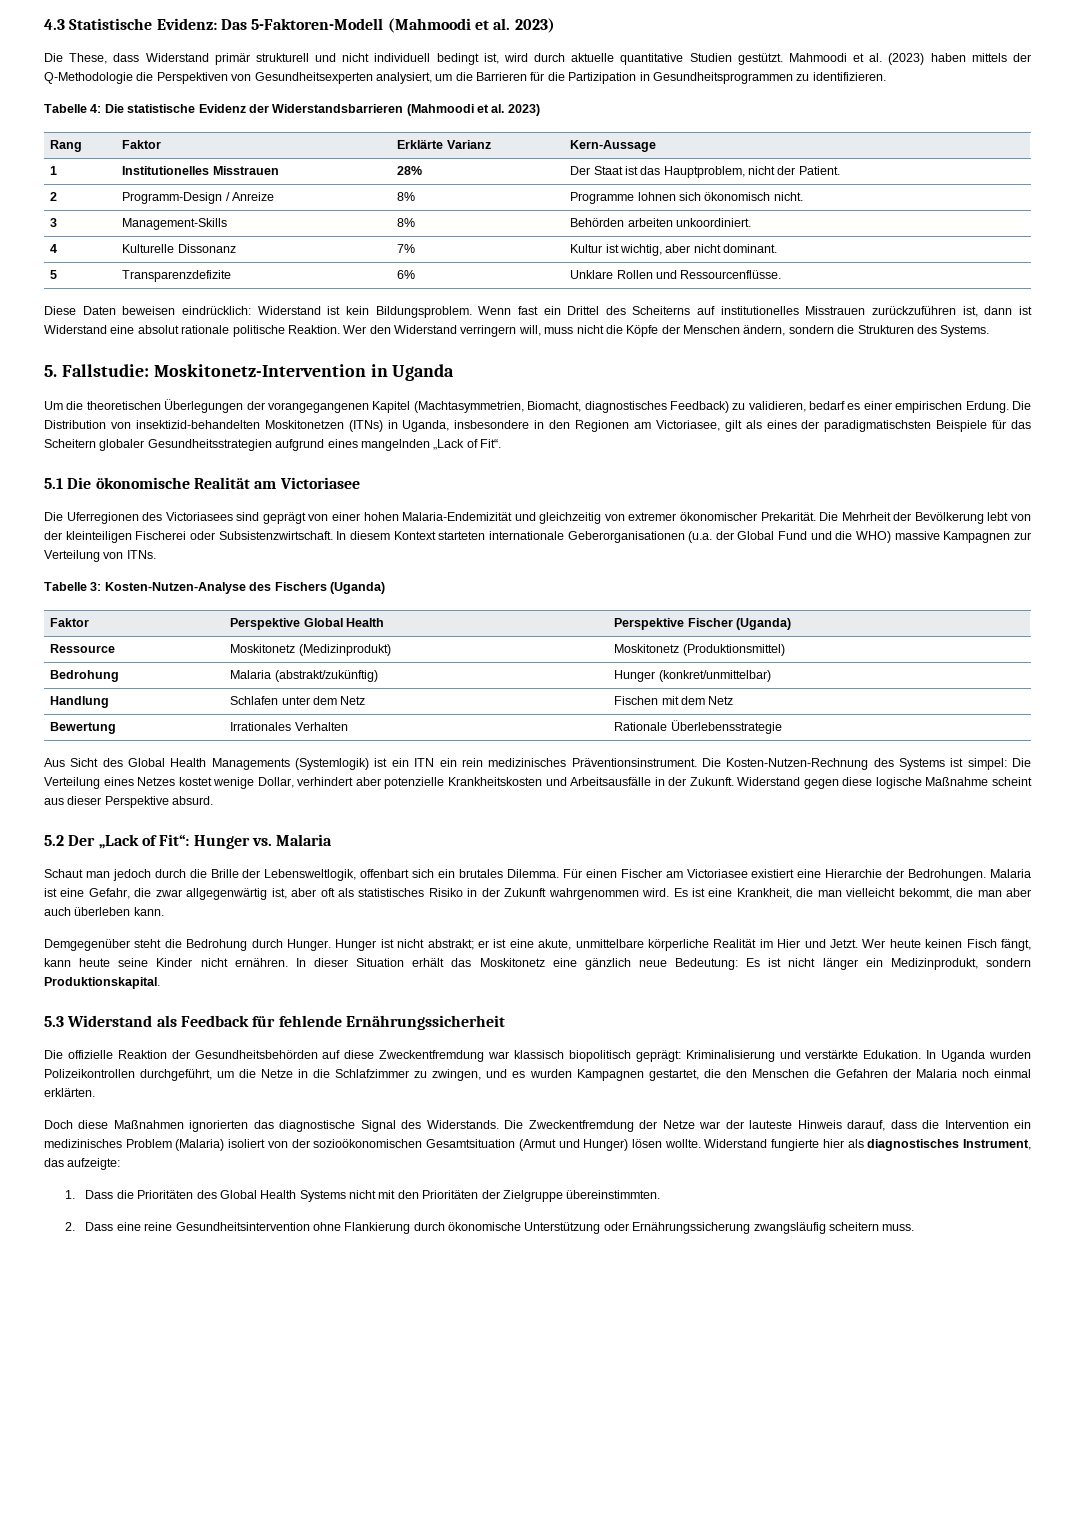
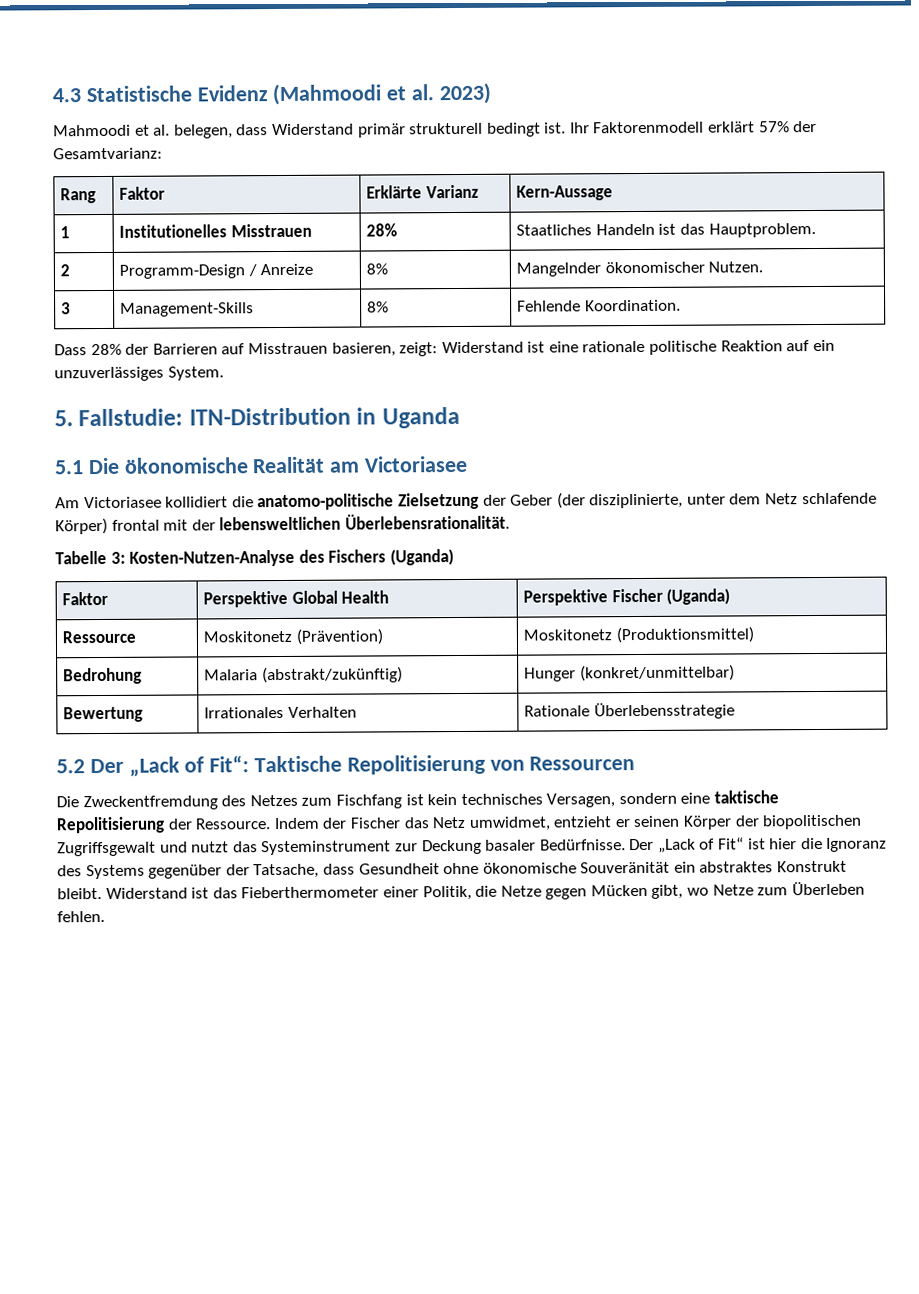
[156,18,555,33] [44,53,1031,65] [44,72,886,84] [44,104,540,116] Evidenz: Das 5-Faktoren-Modell (Mahmoodi et al. 2023) // Die These, dass Widerstand primär strukturell und nicht individuell bedingt ist, wird durch aktuelle quantitative Studien gestützt. Mahmoodi et al. (2023) haben mittels der Q-Methodologie die Perspektiven von Gesundheitsexperten analysiert, um die Barrieren für die Partizipation in Gesundheitsprogrammen zu identifizieren. // Tabelle 4: Die statistische Evidenz der Widerstandsbarrieren (Mahmoodi et al. 2023) -> [196,82,491,106] [53,120,818,139] [53,147,163,160] Evidenz (Mahmoodi et al. 2023) // Mahmoodi et al. belegen, dass Widerstand primär strukturell bedingt ist. Ihr Faktorenmodell erklärt 57% der Gesamtvarianz:
[570,166,840,178] Der Staat ist das Hauptproblem, nicht der Patient. -> [516,223,816,238] Staatliches Handeln ist das Hauptproblem.
[570,192,803,204] [50,218,58,227] [122,218,228,230] [397,218,416,227] [570,218,751,227] [50,244,58,253] [122,244,236,253] [397,244,416,253] [570,244,778,256] [50,270,58,279] [122,270,232,282] [397,270,416,279] [570,270,782,279] [44,306,1032,318] [44,325,990,337] Programme lohnen sich ökonomisch nicht. // 3 | Management-Skills | 8% | Behörden arbeiten unkoordiniert. // 4 | Kulturelle Dissonanz | 7% | Kultur ist wichtig, aber nicht dominant. // 5 | Transparenzdefizite | 6% | Unklare Rollen und Ressourcenflüsse. // Diese Daten beweisen eindrücklich: Widerstand ist kein Bildungsproblem. Wenn fast ein Drittel des Scheiterns auf institutionelles Misstrauen zurückzuführen ist, dann ist Widerstand eine absolut rationale politische Reaktion. Wer den Widerstand verringern will, muss nicht die Köpfe der Menschen ändern, sondern die Strukturen des Systems. -> [516,261,764,277] [61,302,72,315] [120,302,255,317] [367,301,390,313] [517,299,681,312] [54,339,835,357] [54,366,224,382] Mangelnder ökonomischer Nutzen. // 3 | Management-Skills | 8% | Fehlende Koordination. // Dass 28% der Barrieren auf Misstrauen basieren, zeigt: Widerstand ist eine rationale politische Reaktion auf ein unzuverlässiges System.
[153,364,366,377] Moskitonetz-Intervention -> [188,407,351,426] ITN-Distribution
[44,399,1032,413] [44,420,1031,432] [44,439,501,451] // Um die theoretischen Überlegungen der vorangegangenen Kapitel (Machtasymmetrien, Biomacht, diagnostisches Feedback) zu validieren, bedarf es einer empirischen Erdung. Die Distribution von insektizid-behandelten Moskitonetzen (ITNs) in Uganda, insbesondere in den Regionen am Victoriasee, gilt als eines der paradigmatischsten Beispiele für das Scheitern globaler Gesundheitsstrategien aufgrund eines mangelnden „Lack of Fit“. -> (460, 417) none
[44,512,1031,524] [44,531,1031,543] [44,550,156,562] Die Uferregionen des Victoriasees sind geprägt von einer hohen Malaria-Endemizität und gleichzeitig von extremer ökonomischer Prekarität. Die Mehrheit der Bevölkerung lebt von der kleinteiligen Fischerei oder Subsistenzwirtschaft. In diesem Kontext starteten internationale Geberorganisationen (u.a. der Global Fund und die WHO) massive Kampagnen zur Verteilung von ITNs. -> [55,492,877,511] [55,513,510,535] Am Victoriasee kollidiert die anatomo-politische Zielsetzung der Geber (der disziplinierte, unter dem Netz schlafende Körper) frontal mit der lebensweltlichen Überlebensrationalität.
[298,644,391,656] (Medizinprodukt) -> [295,628,383,645] (Prävention)
[50,696,110,708] [230,696,366,705] [614,696,734,705] // Handlung | Schlafen unter dem Netz | Fischen mit dem Netz -> (735, 673) none
[44,758,1032,770] [44,777,1032,789] [44,796,214,808] // Aus Sicht des Global Health Managements (Systemlogik) ist ein ITN ein rein medizinisches Präventionsinstrument. Die Kosten-Nutzen-Rechnung des Systems ist simpel: Die Verteilung eines Netzes kostet wenige Dollar, verhindert aber potenzielle Krankheitskosten und Arbeitsausfälle in der Zukunft. Widerstand gegen diese logische Maßnahme scheint aus dieser Perspektive absurd. -> (735, 711) none
[193,834,333,849] [44,869,1031,881] [44,888,1032,900] [44,907,164,916] [44,939,1031,951] [44,958,1031,970] [44,977,160,989] [44,1015,505,1030] [44,1050,1032,1062] [44,1069,1032,1081] [44,1088,95,1097] [44,1120,1031,1132] [44,1139,1031,1151] [44,1158,121,1170] [64,1190,661,1202] [64,1222,915,1234] Hunger vs. Malaria // Schaut man jedoch durch die Brille der Lebensweltlogik, offenbart sich ein brutales Dilemma. Für einen Fischer am Victoriasee existiert eine Hierarchie der Bedrohungen. Malaria ist eine Gefahr, die zwar allgegenwärtig ist, aber oft als statistisches Risiko in der Zukunft wahrgenommen wird. Es ist eine Krankheit, die man vielleicht bekommt, die man aber auch überleben kann. // Demgegenüber steht die Bedrohung durch Hunger. Hunger ist nicht abstrakt; er ist eine akute, unmittelbare körperliche Realität im Hier und Jetzt. Wer heute keinen Fisch fängt, kann heute seine Kinder nicht ernähren. In dieser Situation erhält das Moskitonetz eine gänzlich neue Bedeutung: Es ist nicht länger ein Medizinprodukt, sondern Produktionskapital. // 5.3 Widerstand als Feedback für fehlende Ernährungssicherheit // Die offizielle Reaktion der Gesundheitsbehörden auf diese Zweckentfremdung war klassisch biopolitisch geprägt: Kriminalisierung und verstärkte Edukation. In Uganda wurden Polizeikontrollen durchgeführt, um die Netze in die Schlafzimmer zu zwingen, und es wurden Kampagnen gestartet, die den Menschen die Gefahren der Malaria noch einmal erklärten. // Doch diese Maßnahmen ignorierten das diagnostische Signal des Widerstands. Die Zweckentfremdung der Netze war der lauteste Hinweis darauf, dass die Intervention ein medizinisches Problem (Malaria) isoliert von der sozioökonomischen Gesamtsituation (Armut und Hunger) lösen wollte. Widerstand fungierte hier als diagnostisches Instrument, das aufzeigte: // 1. Dass die Prioritäten des Global Health Systems nicht mit den Prioritäten der Zielgruppe übereinstimmten. // 2. Dass eine reine Gesundheitsintervention ohne Flankierung durch ökonomische Unterstützung oder Ernährungssicherung zwangsläufig scheitern muss. -> [254,754,636,775] [56,790,780,811] [56,814,863,834] [57,837,888,857] [57,860,848,880] [57,881,865,901] [57,910,105,923] Taktische Repolitisierung von Ressourcen // Die Zweckentfremdung des Netzes zum Fischfang ist kein technisches Versagen, sondern eine taktische Repolitisierung der Ressource. Indem der Fischer das Netz umwidmet, entzieht er seinen Körper der biopolitischen Zugriffsgewalt und nutzt das Systeminstrument zur Deckung basaler Bedürfnisse. Der „Lack of Fit“ ist hier die Ignoranz des Systems gegenüber der Tatsache, dass Gesundheit ohne ökonomische Souveränität ein abstraktes Konstrukt bleibt. Widerstand ist das Fieberthermometer einer Politik, die Netze gegen Mücken gibt, wo Netze zum Überleben fehlen.

